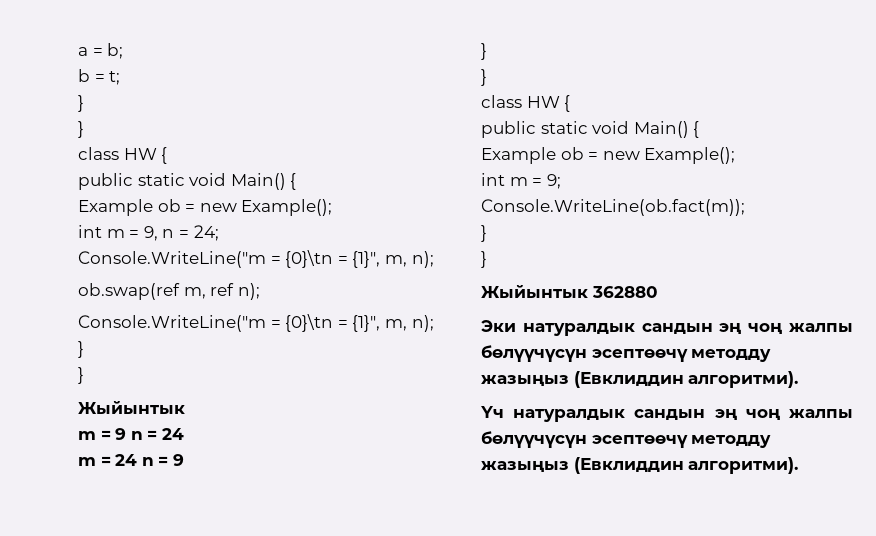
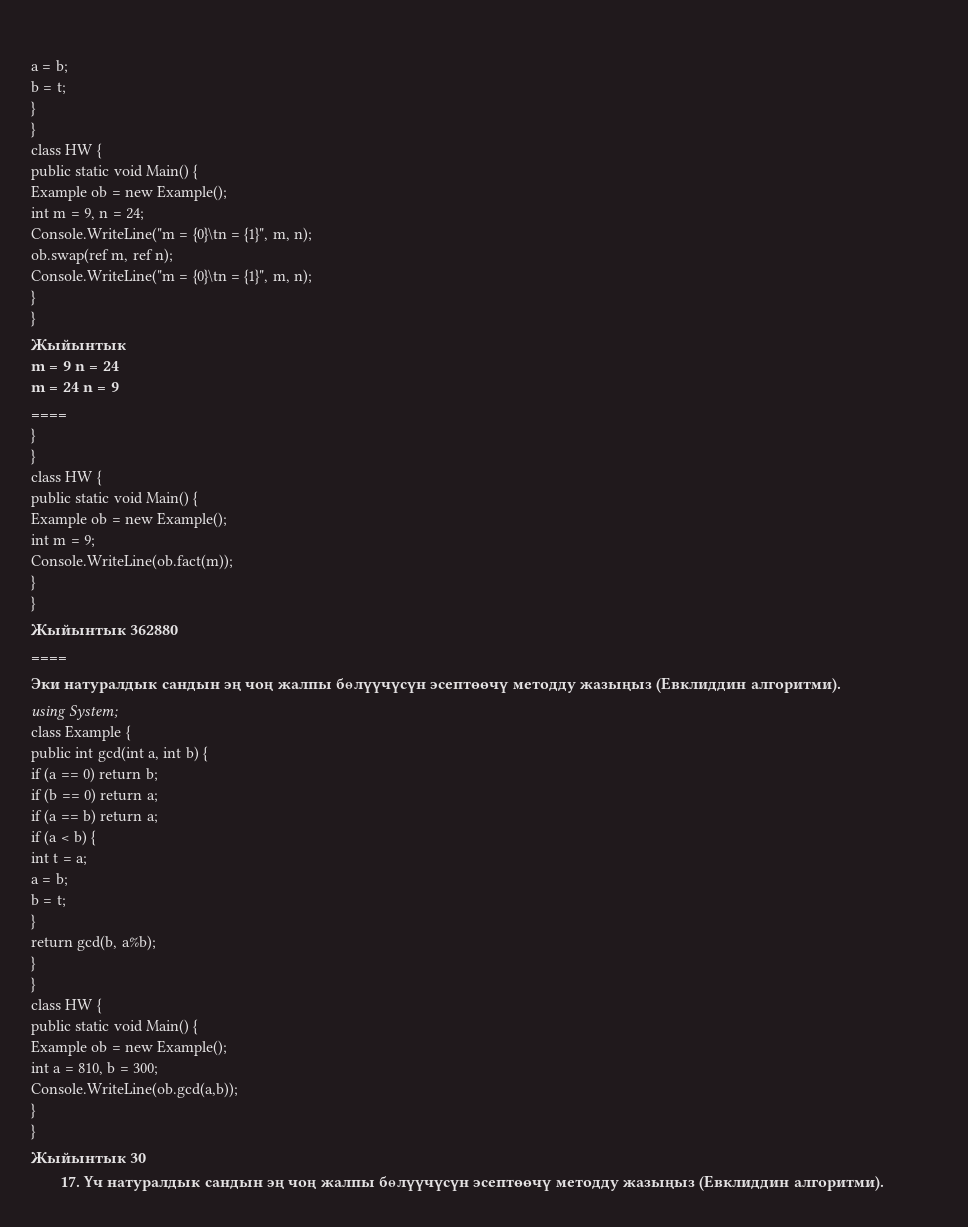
(184, 460) none -> [31,414,67,419] // ====
(658, 292) none -> [31,657,67,662] // ====
(799, 379) none -> [31,705,119,720] [31,725,131,741] [31,746,208,762] [31,767,158,783] [31,788,158,804] [31,809,158,825] [31,830,97,846] [31,852,87,865] [31,873,68,886] [31,894,66,907] [31,914,36,930] [31,935,156,951] [31,956,36,972] [31,977,36,993] [31,998,102,1014] [31,1019,199,1035] [31,1040,228,1056] [31,1062,158,1075] [31,1082,238,1098] [31,1103,36,1119] [31,1124,36,1140] [30,1152,147,1164] [59,1176,80,1187] using System; // class Example { // public int gcd(int a, int b) { // if (a == 0) return b; // if (b == 0) return a; // if (a == b) return a; // if (a < b) { // int t = a; // a = b; // b = t; // } // return gcd(b, a%b); // } // } // class HW { // public static void Main() { // Example ob = new Example(); // int a = 810, b = 300; // Console.WriteLine(ob.gcd(a,b)); // } // } // Жыйынтык 30 // 17.

